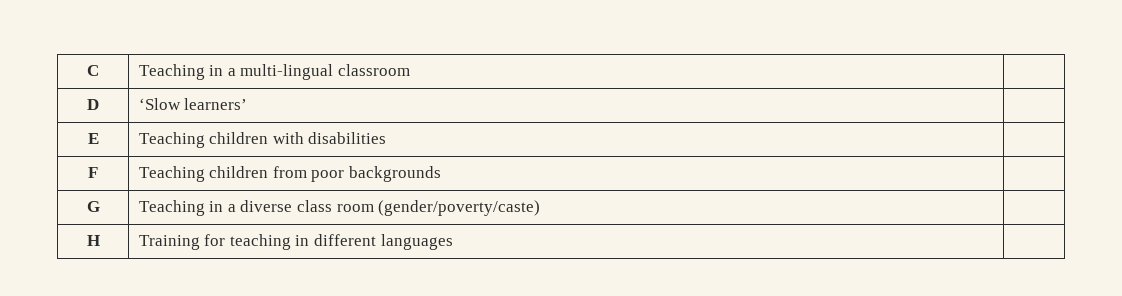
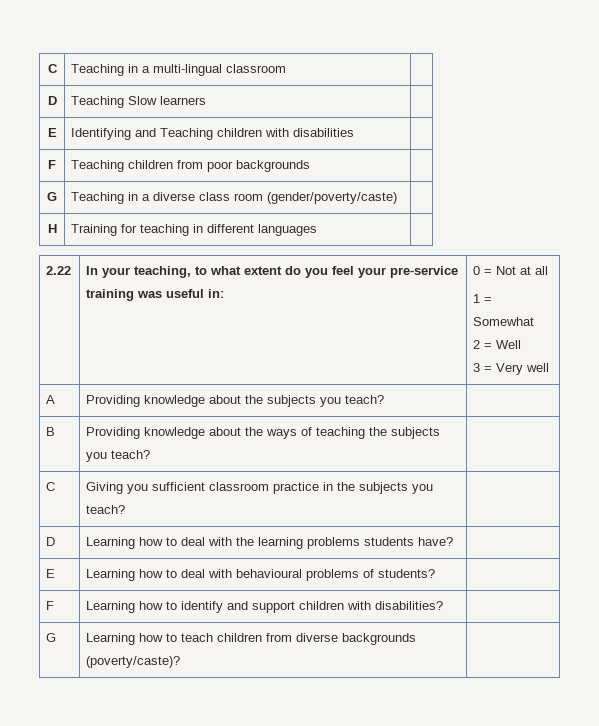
[138,98,248,110] [87,133,99,144] ‘Slow learners’ | // E | -> [71,96,207,108] [47,128,57,137] [71,128,157,140] Teaching Slow learners | // E | Identifying and
(453, 242) none -> [46,266,72,275] [86,266,459,278] [86,289,225,301] [473,266,549,275] [473,294,493,303] [473,317,535,326] [473,340,522,349] [473,363,550,375] [46,395,56,404] [86,395,385,407] [46,427,56,436] [86,427,441,439] [86,450,151,462] [46,482,56,491] [86,482,434,494] [86,505,126,514] [46,537,56,546] [86,537,454,549] [46,569,56,578] [86,569,436,581] [46,601,55,610] [86,601,444,613] [46,633,57,642] [86,633,417,645] [86,656,181,668] // 2.22 | In your teaching, to what extent do you feel your pre-service training was useful in: | 0 = Not at all // 1 = Somewhat // 2 = Well // 3 = Very well // A | Providing knowledge about the subjects you teach? | // B | Providing knowledge about the ways of teaching the subjects you teach? | // C | Giving you sufficient classroom practice in the subjects you teach? | // D | Learning how to deal with the learning problems students have? | // E | Learning how to deal with behavioural problems of students? | // F | Learning how to identify and support children with disabilities? | // G | Learning how to teach children from diverse backgrounds (poverty/caste)? |

